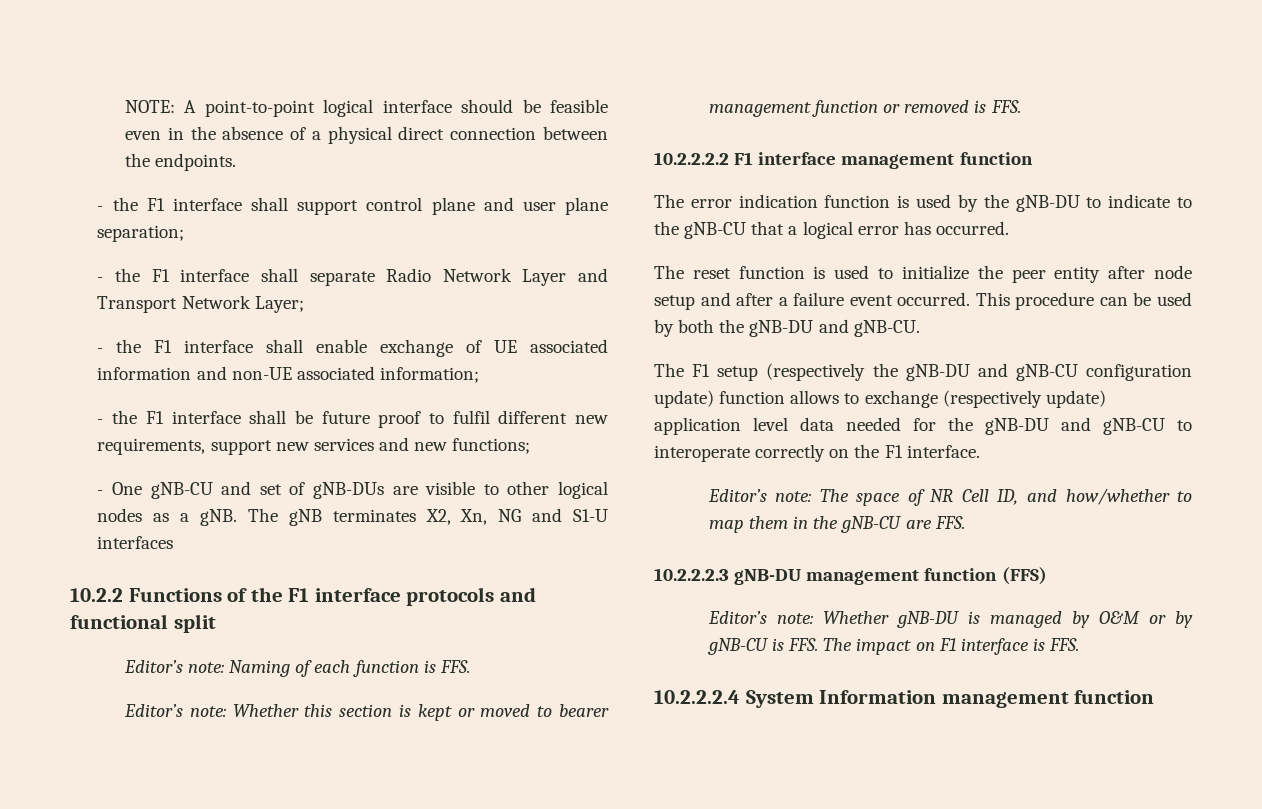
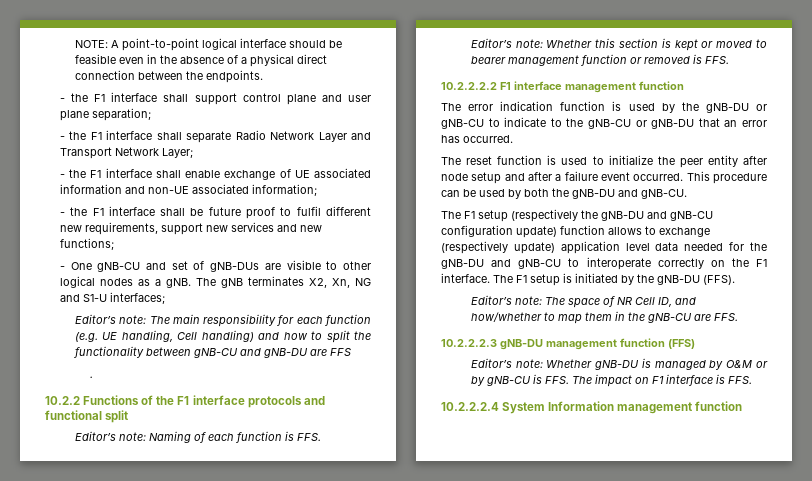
[97,536,174,549] interfaces -> [109,292,165,304] [74,314,371,327] [74,330,371,343] [73,346,351,358] [89,376,93,378] interfaces; // Editor’s note: The main responsibility for each function (e.g. UE handling, Cell handling) and how to split the functionality between gNB-CU and gNB-DU are FFS // .
(1080, 203) none -> [756,104,767,111] [441,119,484,129] or gNB-CU
[751,221,853,239] that a logical -> [635,118,738,129] or gNB-DU that an
(980, 451) none -> [493,273,735,286] The F1 setup is initiated by the gNB-DU (FFS).

